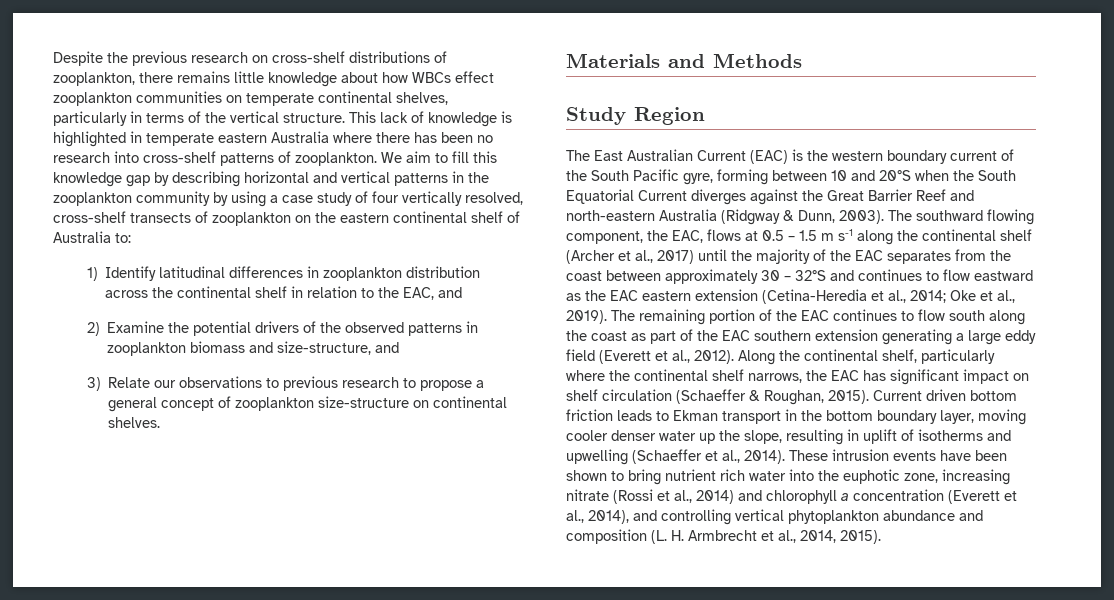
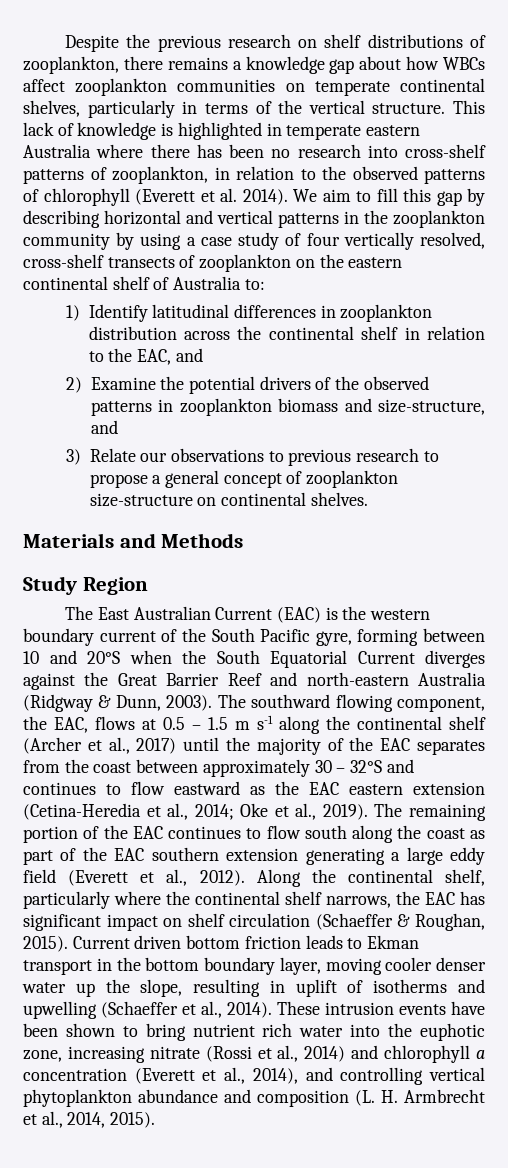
[272,51,345,63] cross-shelf -> [324,34,362,48] shelf
[234,71,337,87] little knowledge -> [232,56,355,74] a knowledge gap
[455,71,494,83] effect -> [23,79,65,92] affect
[295,152,377,166] zooplankton. -> [112,166,485,184] [23,188,288,206] zooplankton, in relation to the observed patterns of chlorophyll (Everett et al. 2014).
[53,172,122,187] knowledge -> (431, 195) none

